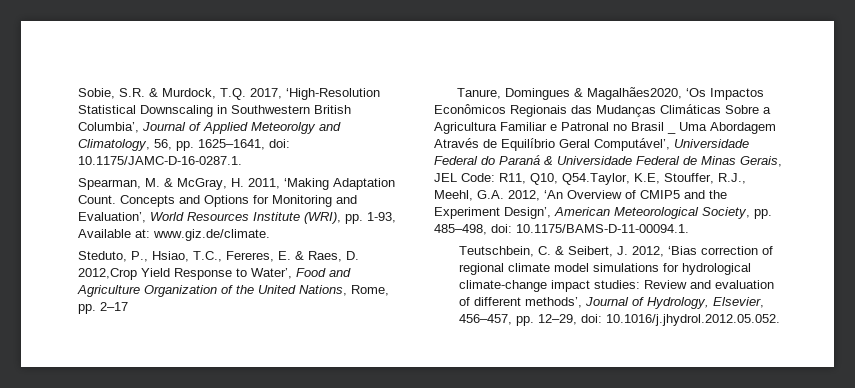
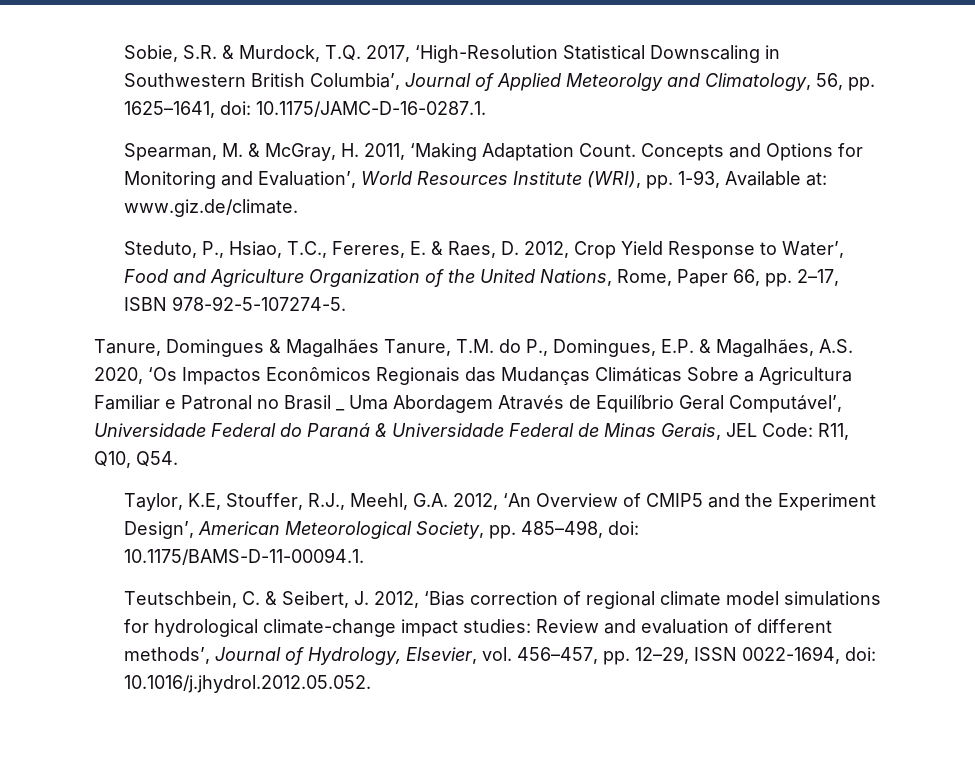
[78,268,138,280] 2012,Crop -> [523,241,616,259] 2012, Crop
[78,302,129,314] [456,87,682,100] pp. 2–17 // Tanure, Domingues & Magalhães2020, -> [676,269,839,287] [123,296,346,311] [94,339,853,357] [94,367,143,384] Paper 66, pp. 2–17, ISBN 978-92-5-107274-5. // Tanure, Domingues & Magalhães Tanure, T.M. do P., Domingues, E.P. & Magalhães, A.S. 2020,
[562,173,630,185] Q54.Taylor, -> [136,451,178,467] [123,493,183,511] Q54. // Taylor,
(765, 302) none -> [481,647,512,661] vol.
(578, 319) none -> [693,646,840,664] ISSN 0022-1694,

